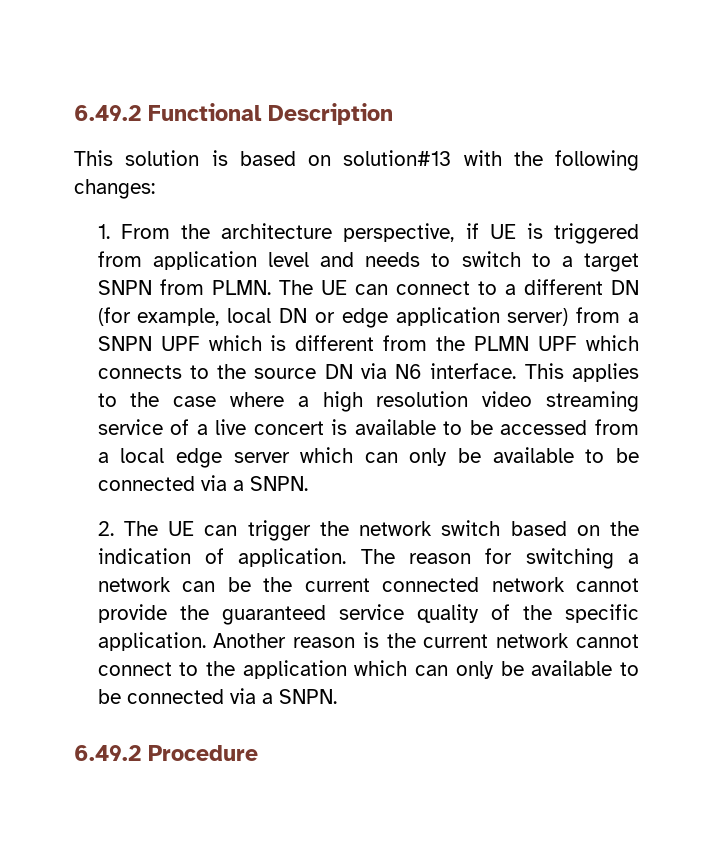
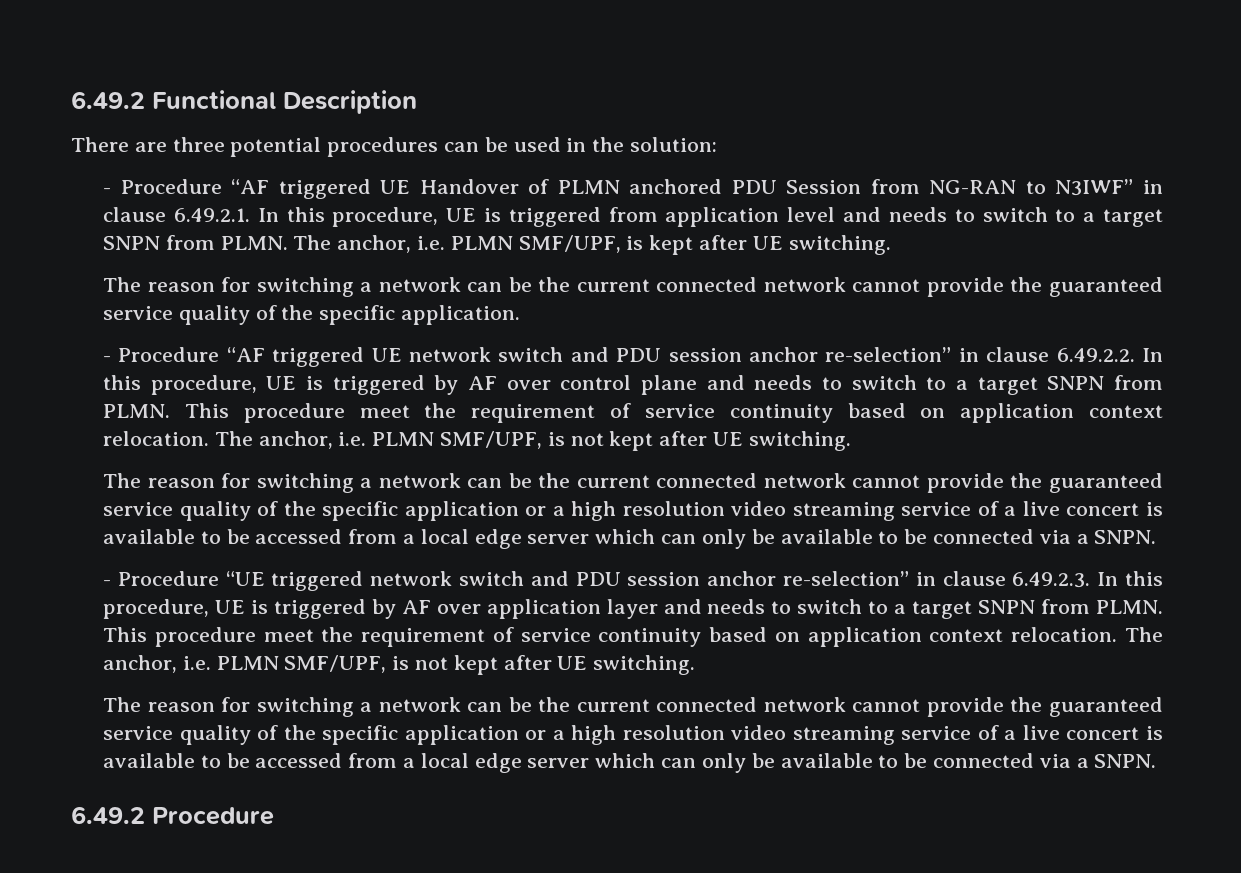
[74,150,639,171] [74,179,155,199] [97,223,479,242] This solution is based on solution#13 with the following changes: // 1. From the architecture perspective, if -> [71,137,718,157] [103,179,1164,199] [103,207,439,227] There are three potential procedures can be used in the solution: // - Procedure “AF triggered UE Handover of PLMN anchored PDU Session from NG-RAN to N3IWF” in clause 6.49.2.1. In this procedure,
[320,279,640,295] [97,307,639,328] [97,335,639,351] [97,363,640,382] [97,392,285,407] UE can connect to a different DN (for example, local DN or edge application server) from a SNPN UPF which is different from the PLMN UPF which connects to the source DN via N6 interface. This applies to the case where -> [337,235,891,255] [103,277,1164,297] [103,305,521,325] [103,347,1164,367] [103,375,1164,395] [103,403,1163,423] [103,431,851,451] [103,473,1164,493] [103,501,547,521] anchor, i.e. PLMN SMF/UPF, is kept after UE switching. // The reason for switching a network can be the current connected network cannot provide the guaranteed service quality of the specific application. // - Procedure “AF triggered UE network switch and PDU session anchor re-selection” in clause 6.49.2.2. In this procedure, UE is triggered by AF over control plane and needs to switch to a target SNPN from PLMN. This procedure meet the requirement of service continuity based on application context relocation. The anchor, i.e. PLMN SMF/UPF, is not kept after UE switching. // The reason for switching a network can be the current connected network cannot provide the guaranteed service quality of the specific application or
[97,520,639,541] [97,548,347,567] 2. The UE can trigger the network switch based on the indication of application. -> [103,571,1164,591] [103,599,1163,619] [103,627,1163,647] [103,655,696,675] - Procedure “UE triggered network switch and PDU session anchor re-selection” in clause 6.49.2.3. In this procedure, UE is triggered by AF over application layer and needs to switch to a target SNPN from PLMN. This procedure meet the requirement of service continuity based on application context relocation. The anchor, i.e. PLMN SMF/UPF, is not kept after UE switching. //
[97,632,639,651] [97,660,347,679] application. Another reason is the current network cannot connect to the application -> [404,725,1163,745] [103,753,590,773] application or a high resolution video streaming service of a live concert is available to be accessed from a local edge server

